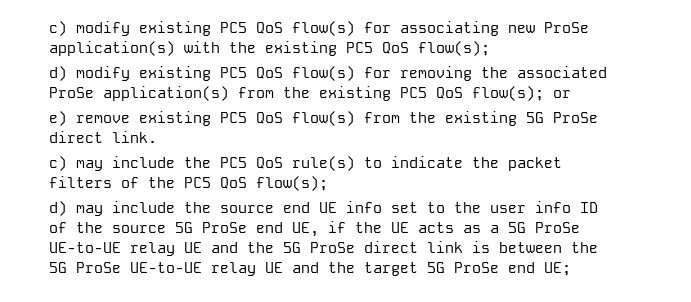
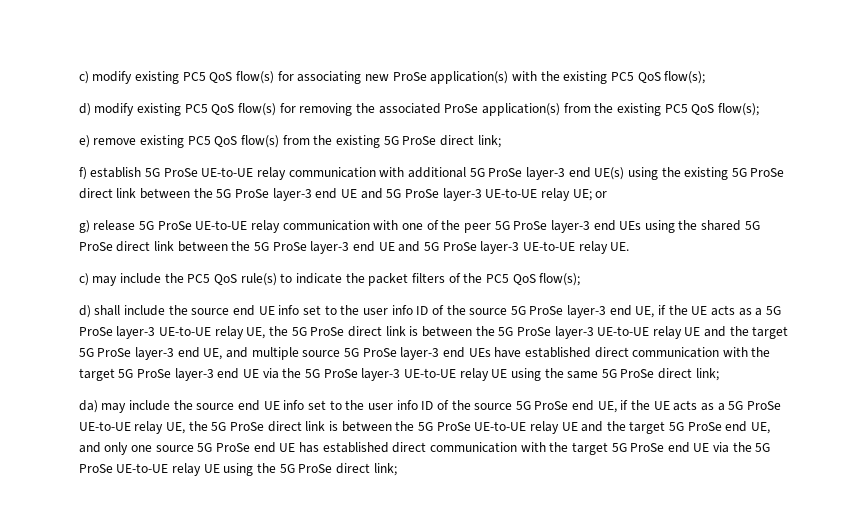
[553,90,572,98] or -> (759, 109) none
[112,131,158,143] link. -> [477,135,501,148] [78,167,785,180] [78,188,608,201] [78,220,760,233] [78,241,630,254] link; // f) establish 5G ProSe UE-to-UE relay communication with additional 5G ProSe layer-3 end UE(s) using the existing 5G ProSe direct link between the 5G ProSe layer-3 end UE and 5G ProSe layer-3 UE-to-UE relay UE; or // g) release 5G ProSe UE-to-UE relay communication with one of the peer 5G ProSe layer-3 end UEs using the shared 5G ProSe direct link between the 5G ProSe layer-3 end UE and 5G ProSe layer-3 UE-to-UE relay UE.
(68, 208) none -> [94,305,781,318] [78,326,789,339] [78,347,771,360] [78,368,719,381] [78,400,98,413] shall include the source end UE info set to the user info ID of the source 5G ProSe layer-3 end UE, if the UE acts as a 5G ProSe layer-3 UE-to-UE relay UE, the 5G ProSe direct link is between the 5G ProSe layer-3 UE-to-UE relay UE and the target 5G ProSe layer-3 end UE, and multiple source 5G ProSe layer-3 end UEs have established direct communication with the target 5G ProSe layer-3 end UE via the 5G ProSe layer-3 UE-to-UE relay UE using the same 5G ProSe direct link; // da)
[184,242,239,253] UE and -> [166,422,186,434] UE,
[544,262,572,276] UE; -> [751,422,771,434] [78,442,771,455] [78,463,397,476] UE, and only one source 5G ProSe end UE has established direct communication with the target 5G ProSe end UE via the 5G ProSe UE-to-UE relay UE using the 5G ProSe direct link;

